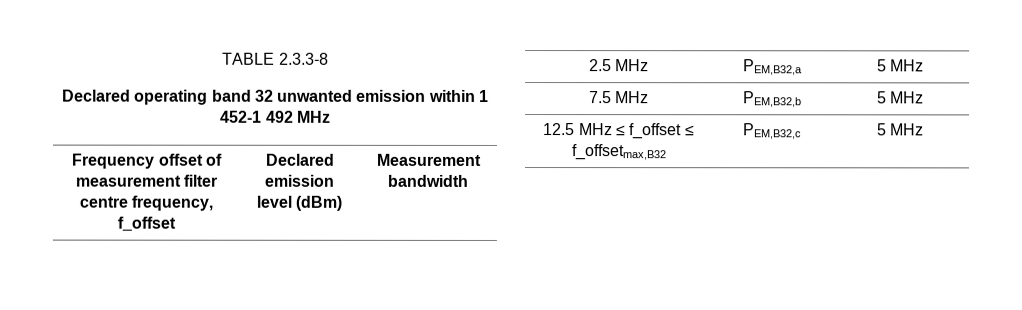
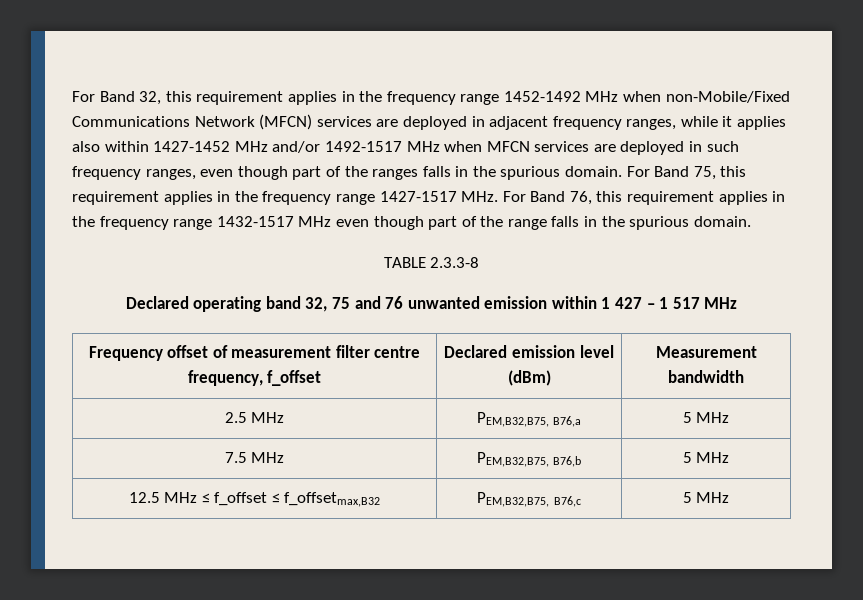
(222, 58) none -> [72,91,790,105] [72,114,787,130] [72,141,739,155] [72,166,747,180] [72,191,786,205] [72,216,751,230] For Band 32, this requirement applies in the frequency range 1452-1492 MHz when non-Mobile/Fixed Communications Network (MFCN) services are deployed in adjacent frequency ranges, while it applies also within 1427-1452 MHz and/or 1492-1517 MHz when MFCN services are deployed in such frequency ranges, even though part of the ranges falls in the spurious domain. For Band 75, this requirement applies in the frequency range 1427-1517 MHz. For Band 76, this requirement applies in the frequency range 1432-1517 MHz even though part of the range falls in the spurious domain. //
[254,89,490,102] [220,110,294,123] 32 unwanted emission within 1 452-1 492 -> [305,296,700,312] 32, 75 and 76 unwanted emission within 1 427 – 1 517
[742,59,803,76] PEM,B32,a -> [476,412,582,427] PEM,B32,B75, B76,a
[742,91,802,108] PEM,B32,b -> [476,452,582,467] PEM,B32,B75, B76,b
[742,123,802,140] PEM,B32,c -> [477,492,581,507] PEM,B32,B75, B76,c

